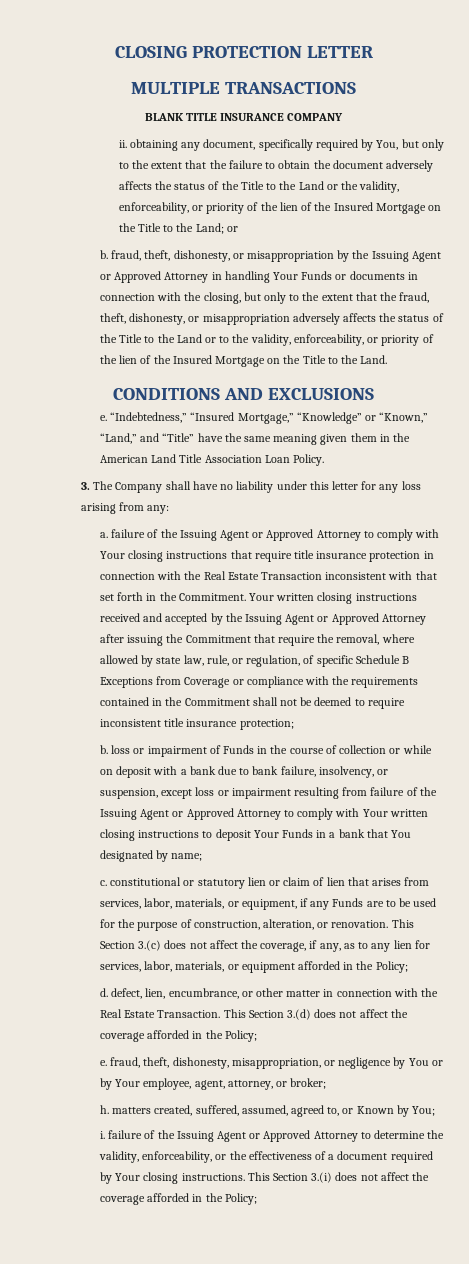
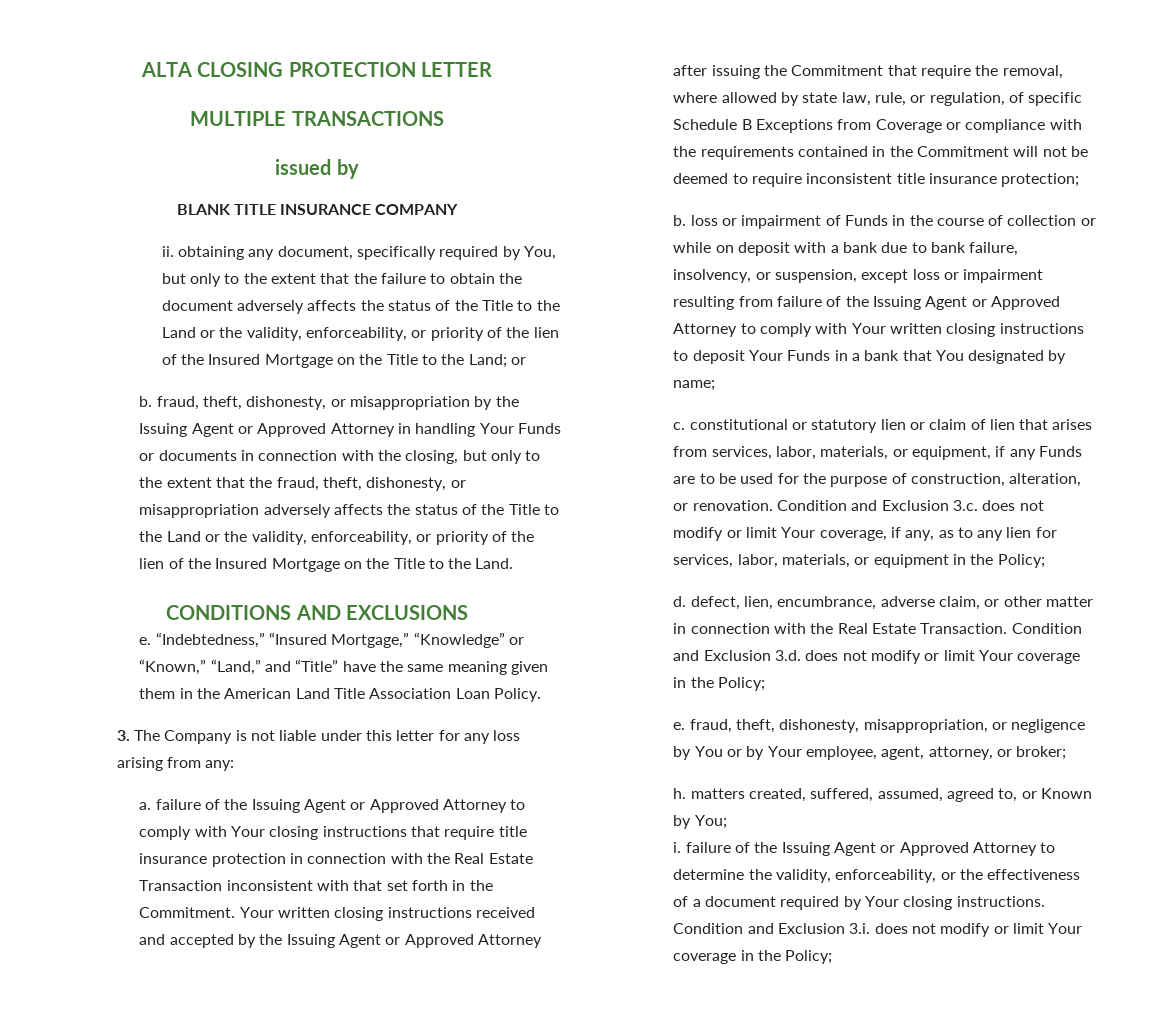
(114, 52) none -> [140,62,192,77] ALTA
(356, 88) none -> [275,159,359,179] // issued by
[219,336,230,343] to -> (220, 538) none
[165,481,274,493] shall have no liability -> [235,730,317,741] is not liable
[252,697,278,706] shall -> [1013,146,1039,157] will
[391,919,414,928] [99,940,258,951] This Section 3.(c) does not affect the -> [776,500,1044,511] [673,527,816,541] Condition and Exclusion 3.c. does not modify or limit Your
[297,961,340,970] afforded -> (949, 561) none
(239, 993) none -> [880,596,980,610] adverse claim,
[223,1009,408,1020] [99,1030,190,1042] This Section 3.(d) does not affect the coverage afforded -> [1011,623,1082,634] [673,650,1081,664] Condition and Exclusion 3.d. does not modify or limit Your coverage
[247,1172,430,1183] [99,1193,190,1205] This Section 3.(i) does not affect the coverage afforded -> [673,923,1083,937] [673,953,737,964] Condition and Exclusion 3.i. does not modify or limit Your coverage

